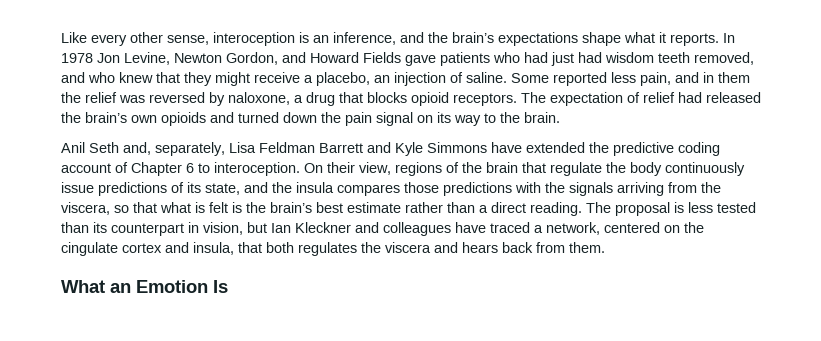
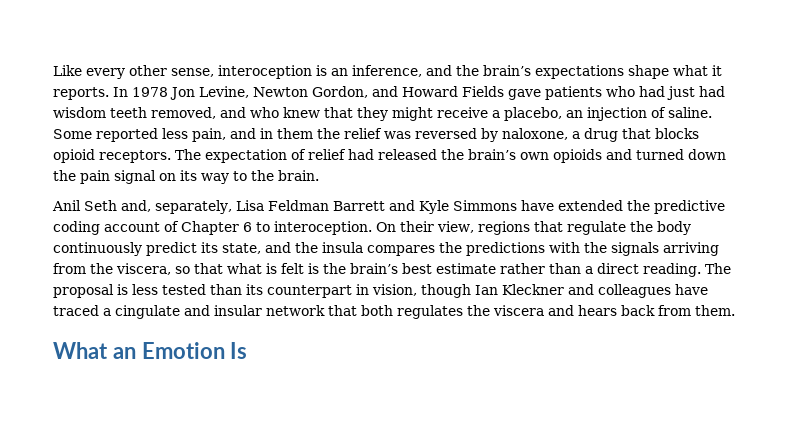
[446,162,518,173] of the brain -> (530, 228) none
[61,182,184,196] issue predictions of -> [146,242,197,256] predict
[404,182,439,193] those -> [439,242,462,253] the
[247,222,267,233] but -> [421,284,471,298] though
[546,222,704,235] [61,242,234,256] network, centered on the cingulate cortex and insula, -> [115,305,325,319] cingulate and insular network

